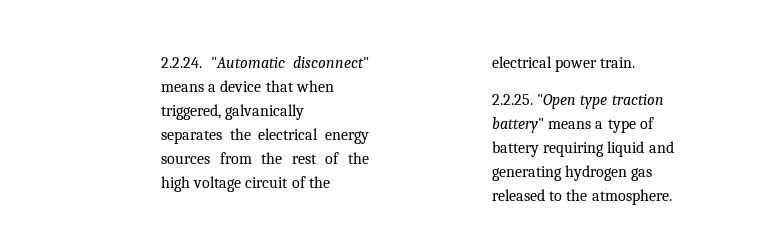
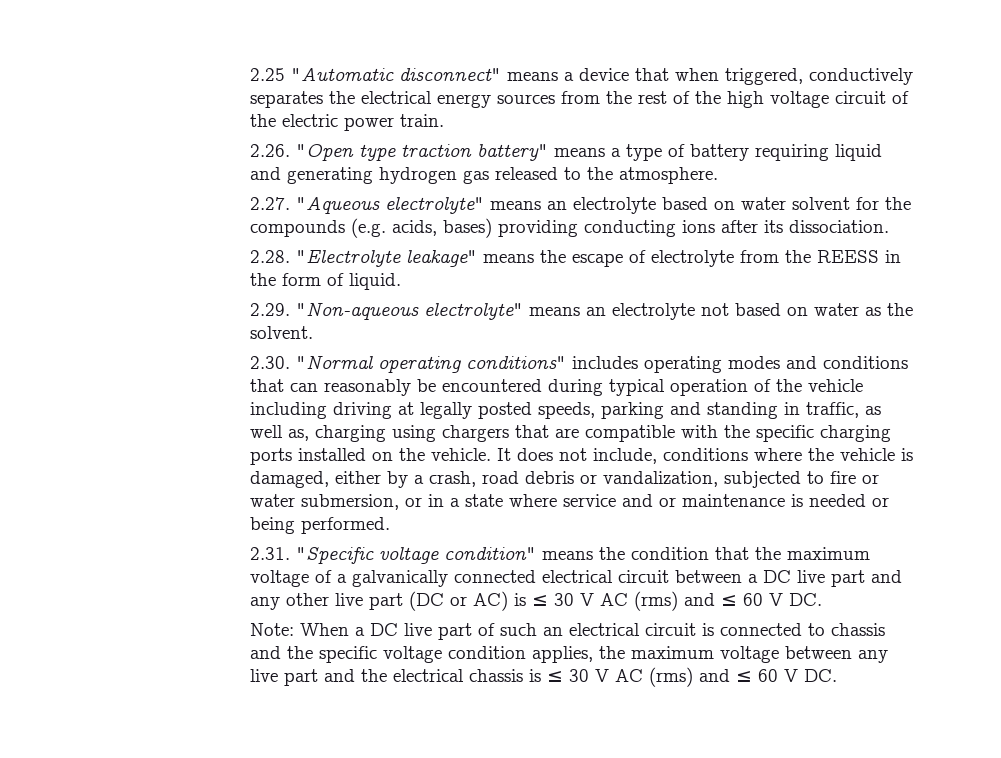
[161,57,203,68] 2.2.24. -> [249,68,285,81] 2.25
[225,104,305,120] galvanically -> [808,68,913,85] conductively
[492,56,553,68] electrical -> [281,114,338,127] electric
[492,94,534,105] 2.2.25. -> [249,144,290,157] 2.26.
(672, 197) none -> [249,197,911,214] [249,218,889,238] [249,250,901,267] [249,273,401,290] [249,302,913,320] [249,326,313,339] [249,355,908,373] [249,379,863,396] [249,402,881,419] [249,425,891,442] [249,448,913,465] [249,471,879,488] [249,494,889,510] [249,517,390,534] [249,547,870,564] [249,570,902,587] [249,591,822,611] [249,623,885,640] [249,646,888,663] [249,667,837,687] // 2.27. "Aqueous electrolyte" means an electrolyte based on water solvent for the compounds (e.g. acids, bases) providing conducting ions after its dissociation. // 2.28. "Electrolyte leakage" means the escape of electrolyte from the REESS in the form of liquid. // 2.29. "Non-aqueous electrolyte" means an electrolyte not based on water as the solvent. // 2.30. "Normal operating conditions" includes operating modes and conditions that can reasonably be encountered during typical operation of the vehicle including driving at legally posted speeds, parking and standing in traffic, as well as, charging using chargers that are compatible with the specific charging ports installed on the vehicle. It does not include, conditions where the vehicle is damaged, either by a crash, road debris or vandalization, subjected to fire or water submersion, or in a state where service and or maintenance is needed or being performed. // 2.31. "Specific voltage condition" means the condition that the maximum voltage of a galvanically connected electrical circuit between a DC live part and any other live part (DC or AC) is ≤ 30 V AC (rms) and ≤ 60 V DC. // Note: When a DC live part of such an electrical circuit is connected to chassis and the specific voltage condition applies, the maximum voltage between any live part and the electrical chassis is ≤ 30 V AC (rms) and ≤ 60 V DC.

